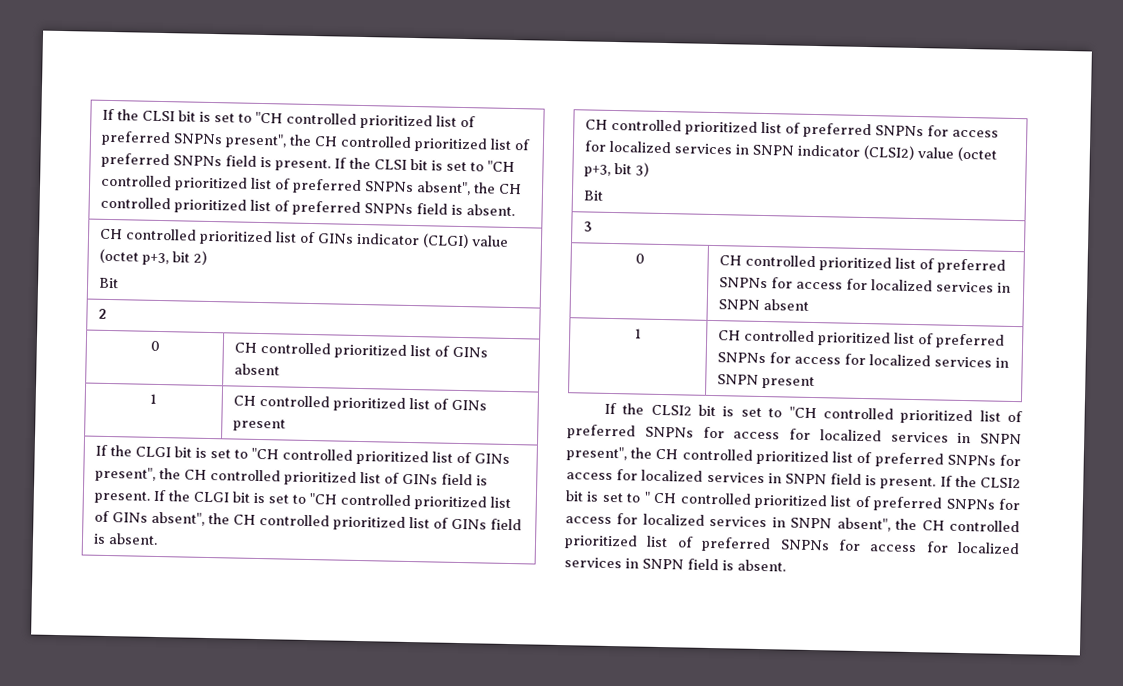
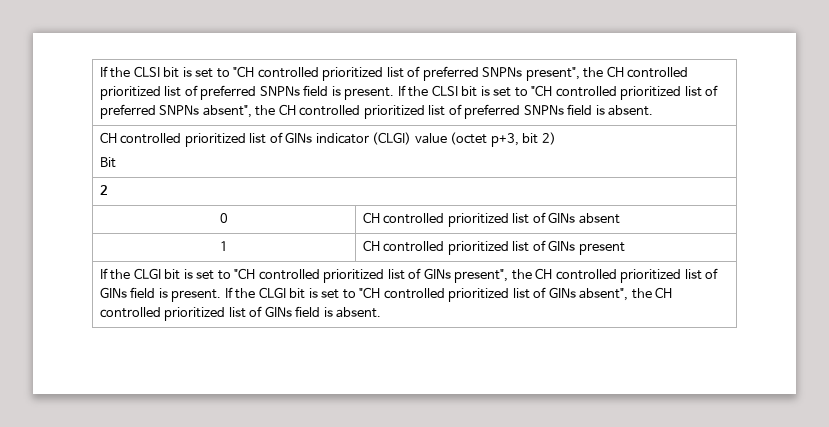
[584,118,999,139] [583,140,997,162] [583,162,649,177] [582,190,604,201] [582,221,593,232] [634,253,645,264] [718,254,1006,274] [718,277,1011,293] [717,298,809,311] [635,328,642,339] [717,329,1005,349] [716,352,1009,368] [716,374,815,390] [604,402,1023,425] [567,424,1022,445] [566,446,1021,468] [566,469,1021,490] [565,490,1020,512] [565,513,1021,533] [564,534,1020,555] [564,557,786,572] // CH controlled prioritized list of preferred SNPNs for access for localized services in SNPN indicator (CLSI2) value (octet p+3, bit 3) // Bit // 3 // 0 | CH controlled prioritized list of preferred SNPNs for access for localized services in SNPN absent // 1 | CH controlled prioritized list of preferred SNPNs for access for localized services in SNPN present // If the CLSI2 bit is set to "CH controlled prioritized list of preferred SNPNs for access for localized services in SNPN present", the CH controlled prioritized list of preferred SNPNs for access for localized services in SNPN field is present. If the CLSI2 bit is set to " CH controlled prioritized list of preferred SNPNs for access for localized services in SNPN absent", the CH controlled prioritized list of preferred SNPNs for access for localized services in SNPN field is absent. -> (382, 312) none

